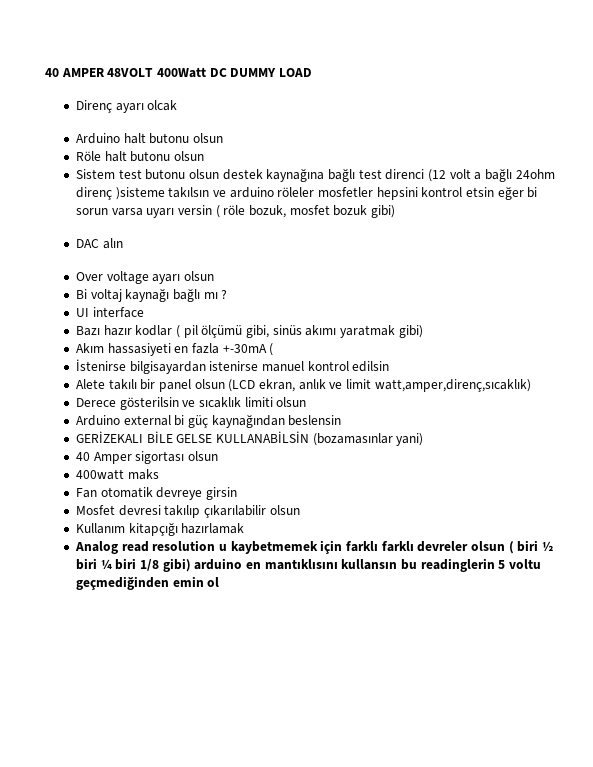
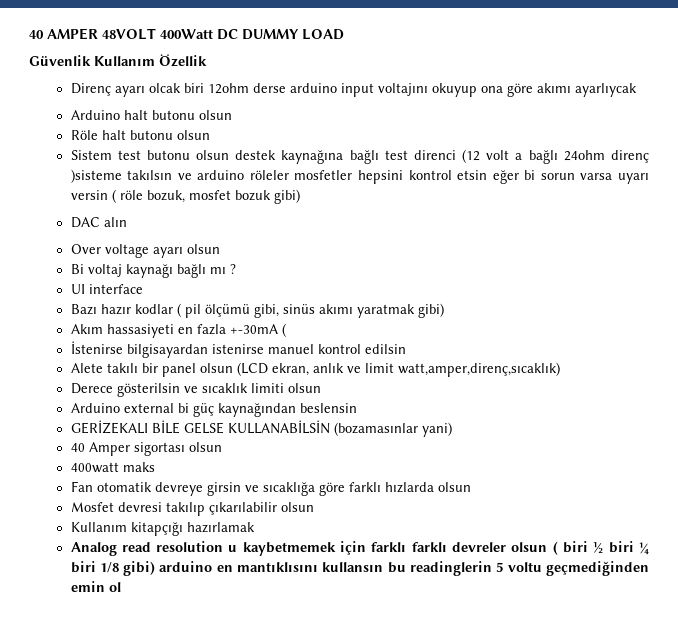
(312, 72) none -> [29,54,207,67] // Güvenlik Kullanım Özellik
(178, 105) none -> [183,83,637,97] biri 12ohm derse arduino input voltajını okuyup ona göre akımı ayarlıycak
(238, 493) none -> [244,482,471,496] ve sıcaklığa göre farklı hızlarda olsun

